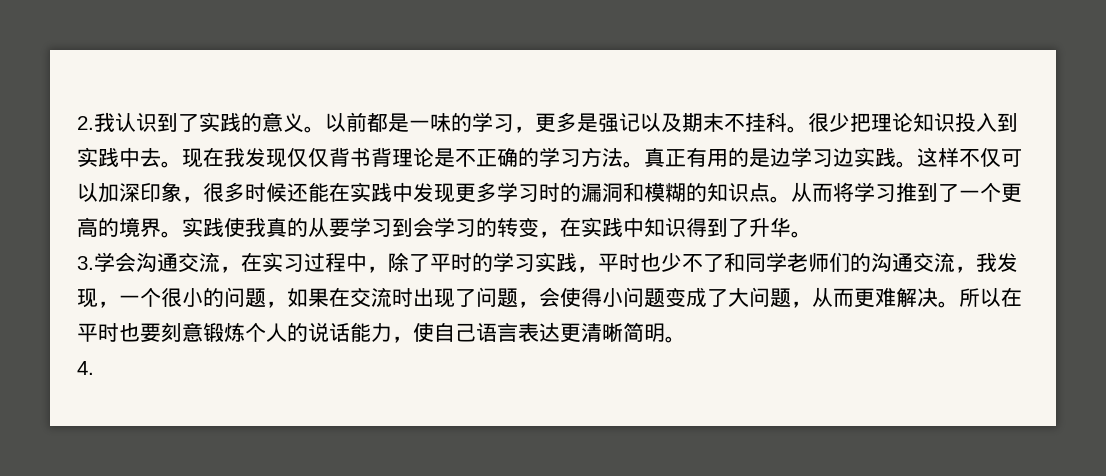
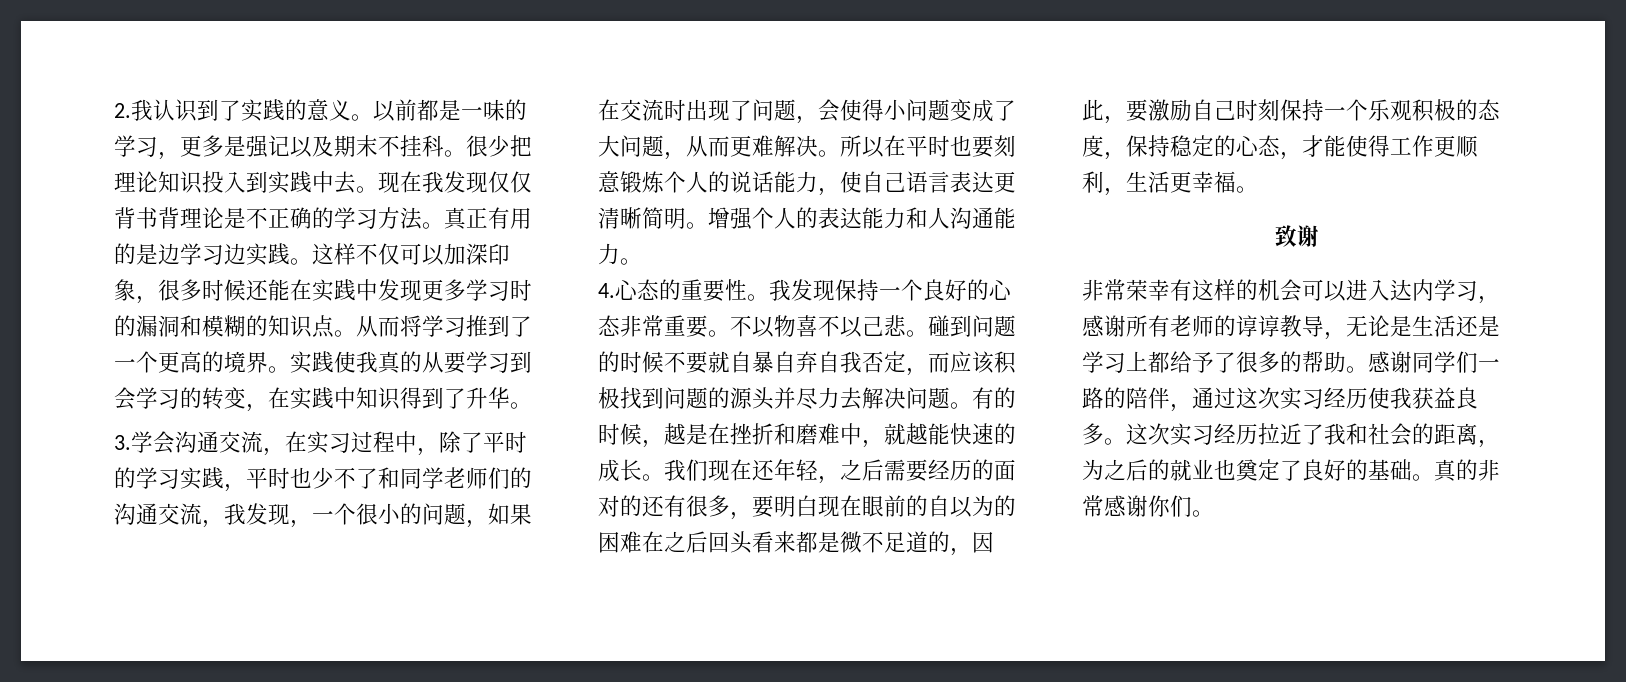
[77,361,94,375] // 4. -> [708,207,1016,230] [598,243,642,265] [598,279,1012,302] [598,315,1016,338] [598,351,1016,376] [598,387,1016,410] [598,423,1016,448] [598,459,1016,484] [598,495,1016,520] [598,531,994,556] [1082,99,1500,124] [1082,135,1478,160] [1082,171,1258,196] [1275,225,1319,247] [1082,279,1500,304] [1082,315,1500,340] [1082,351,1500,373] [1082,387,1478,412] [1082,423,1500,448] [1082,459,1500,482] [1082,495,1214,517] 增强个人的表达能力和人沟通能力。 // 4.心态的重要性。我发现保持一个良好的心态非常重要。不以物喜不以己悲。碰到问题的时候不要就自暴自弃自我否定，而应该积极找到问题的源头并尽力去解决问题。有的时候，越是在挫折和磨难中，就越能快速的成长。我们现在还年轻，之后需要经历的面对的还有很多，要明白现在眼前的自以为的困难在之后回头看来都是微不足道的，因此，要激励自己时刻保持一个乐观积极的态度，保持稳定的心态，才能使得工作更顺利，生活更幸福。 // 致谢 // 非常荣幸有这样的机会可以进入达内学习，感谢所有老师的谆谆教导，无论是生活还是学习上都给予了很多的帮助。感谢同学们一路的陪伴，通过这次实习经历使我获益良多。这次实习经历拉近了我和社会的距离，为之后的就业也奠定了良好的基础。真的非常感谢你们。

